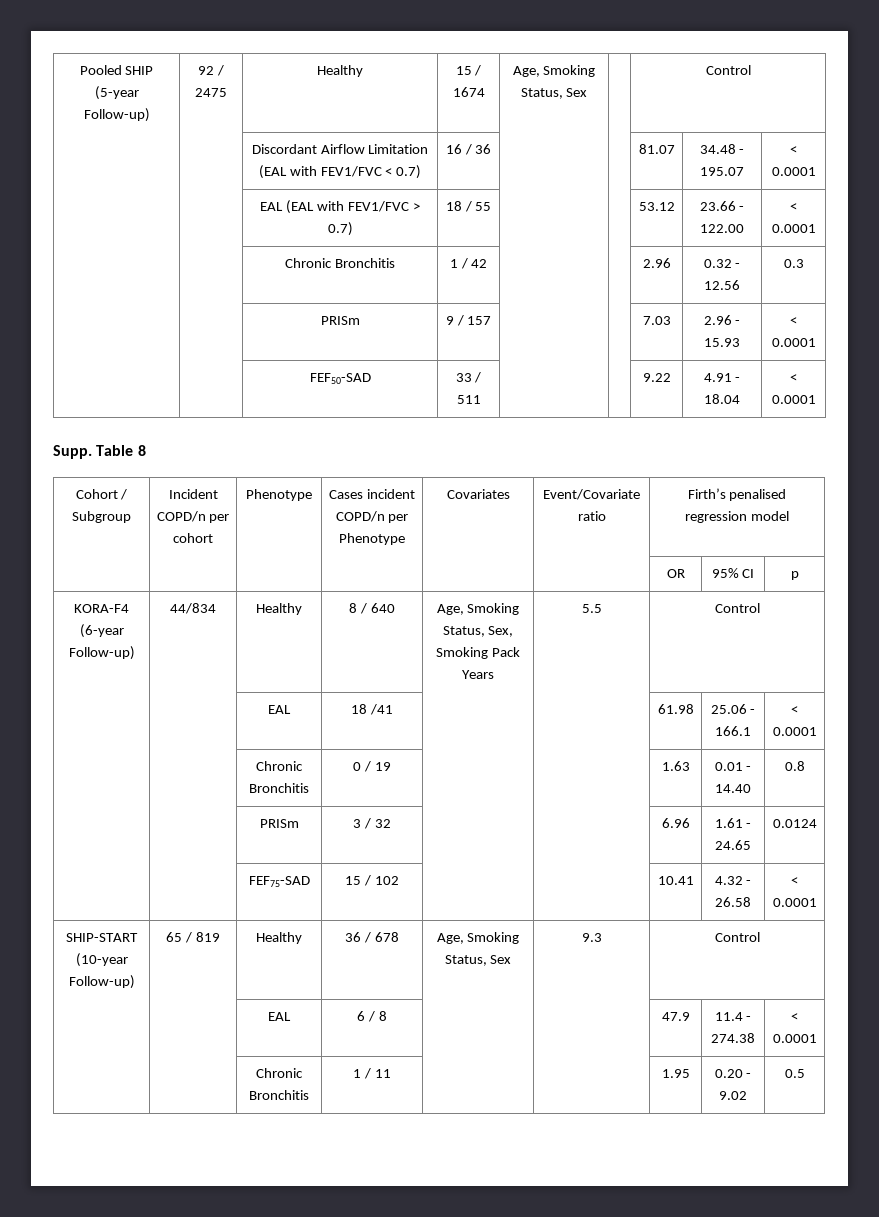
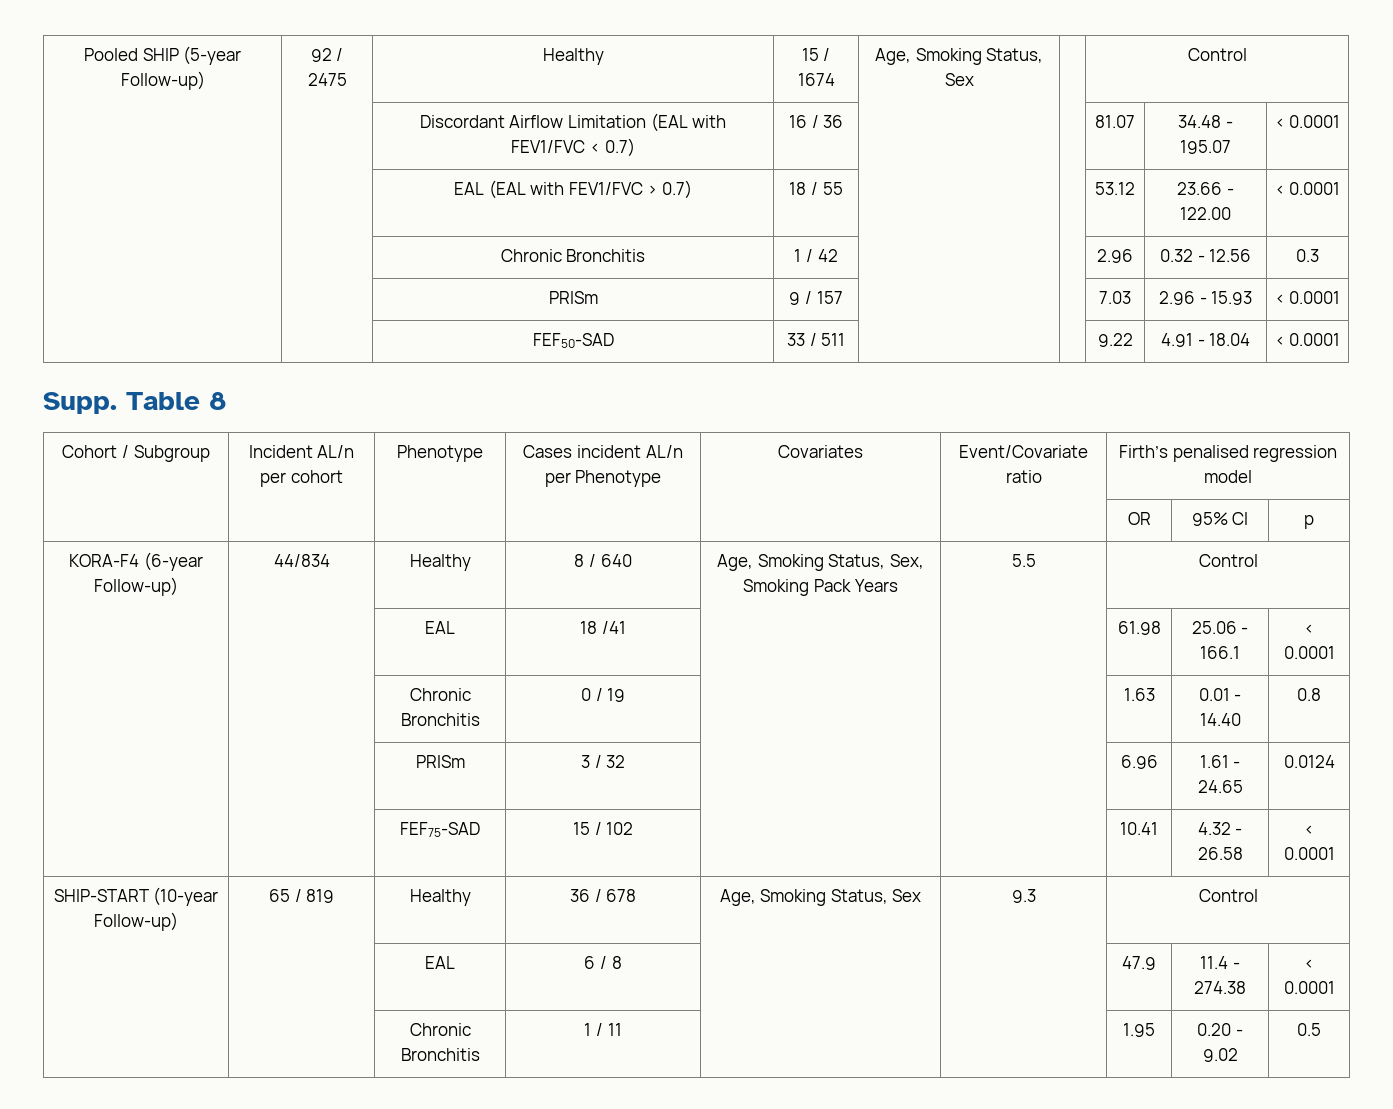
[156,511,206,522] COPD/n -> [317,445,355,458] AL/n
[335,511,385,522] COPD/n -> [645,445,683,458] AL/n

